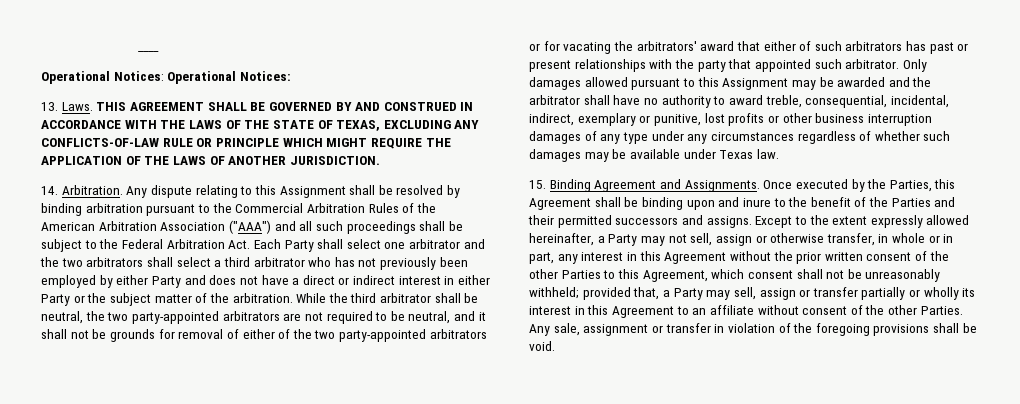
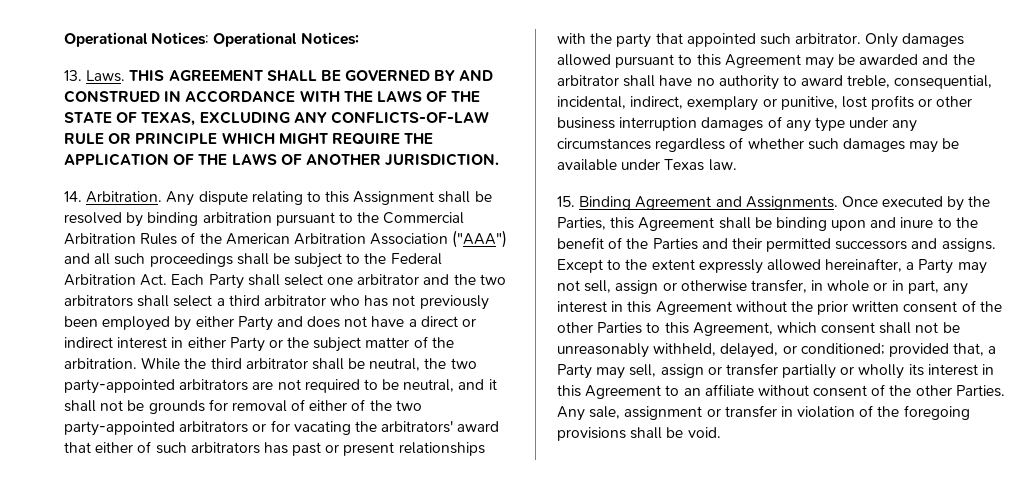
[138,51,160,52] ____ // -> (64, 39) none
[722,78,789,90] Assignment -> [724,54,801,68] Agreement
[529,287,579,299] withheld; -> [653,343,885,358] withheld, delayed, or conditioned;

